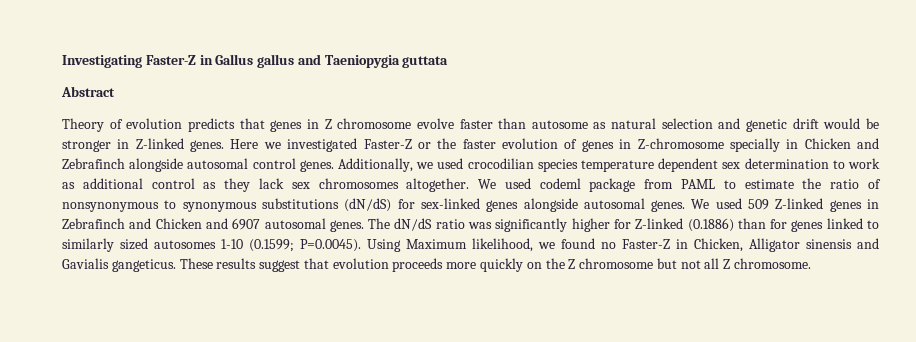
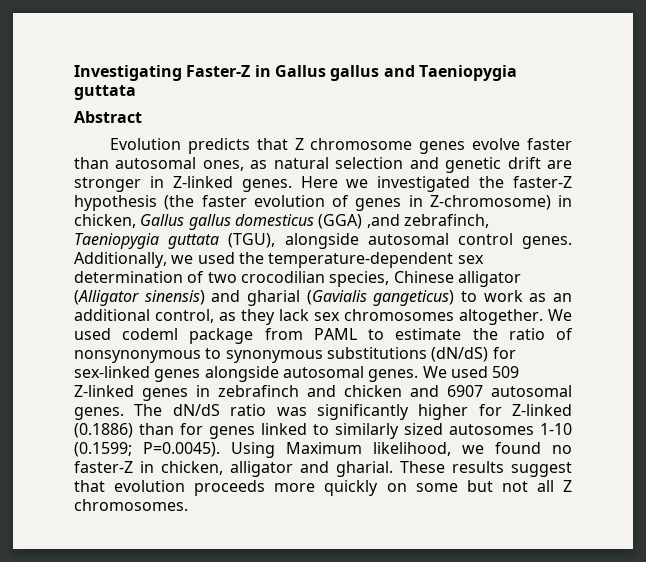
[62,118,412,132] Theory of evolution predicts that genes in Z chromosome -> [109,138,466,154] Evolution predicts that Z chromosome genes
[531,120,588,129] autosome -> [115,157,244,171] autosomal ones,
[823,118,879,129] would be -> [547,160,572,169] are
[363,138,457,149] Faster-Z or the -> [479,176,572,188] [74,195,195,211] the faster-Z hypothesis (the
[637,138,879,152] [62,158,125,169] Z-chromosome specially in Chicken and Zebrafinch -> [429,195,572,210] [74,214,489,230] [74,233,276,249] Z-chromosome) in chicken, Gallus gallus domesticus (GGA) ,and zebrafinch, Taeniopygia guttata (TGU),
[467,158,881,172] [62,178,195,189] crocodilian species temperature dependent sex determination to work as additional control -> [238,252,484,268] [74,271,521,287] [74,290,572,306] [74,309,214,323] the temperature-dependent sex determination of two crocodilian species, Chinese alligator (Alligator sinensis) and gharial (Gavialis gangeticus) to work as an additional control,
[62,218,202,229] Zebrafinch and Chicken -> [218,385,402,397] zebrafinch and chicken
[622,238,879,252] [62,258,176,272] Faster-Z in Chicken, Alligator sinensis and Gavialis gangeticus. -> [74,461,393,477] faster-Z in chicken, alligator and gharial.
[545,258,654,269] the Z chromosome -> [415,483,458,492] some
[734,258,812,269] chromosome. -> [74,499,188,511] chromosomes.

